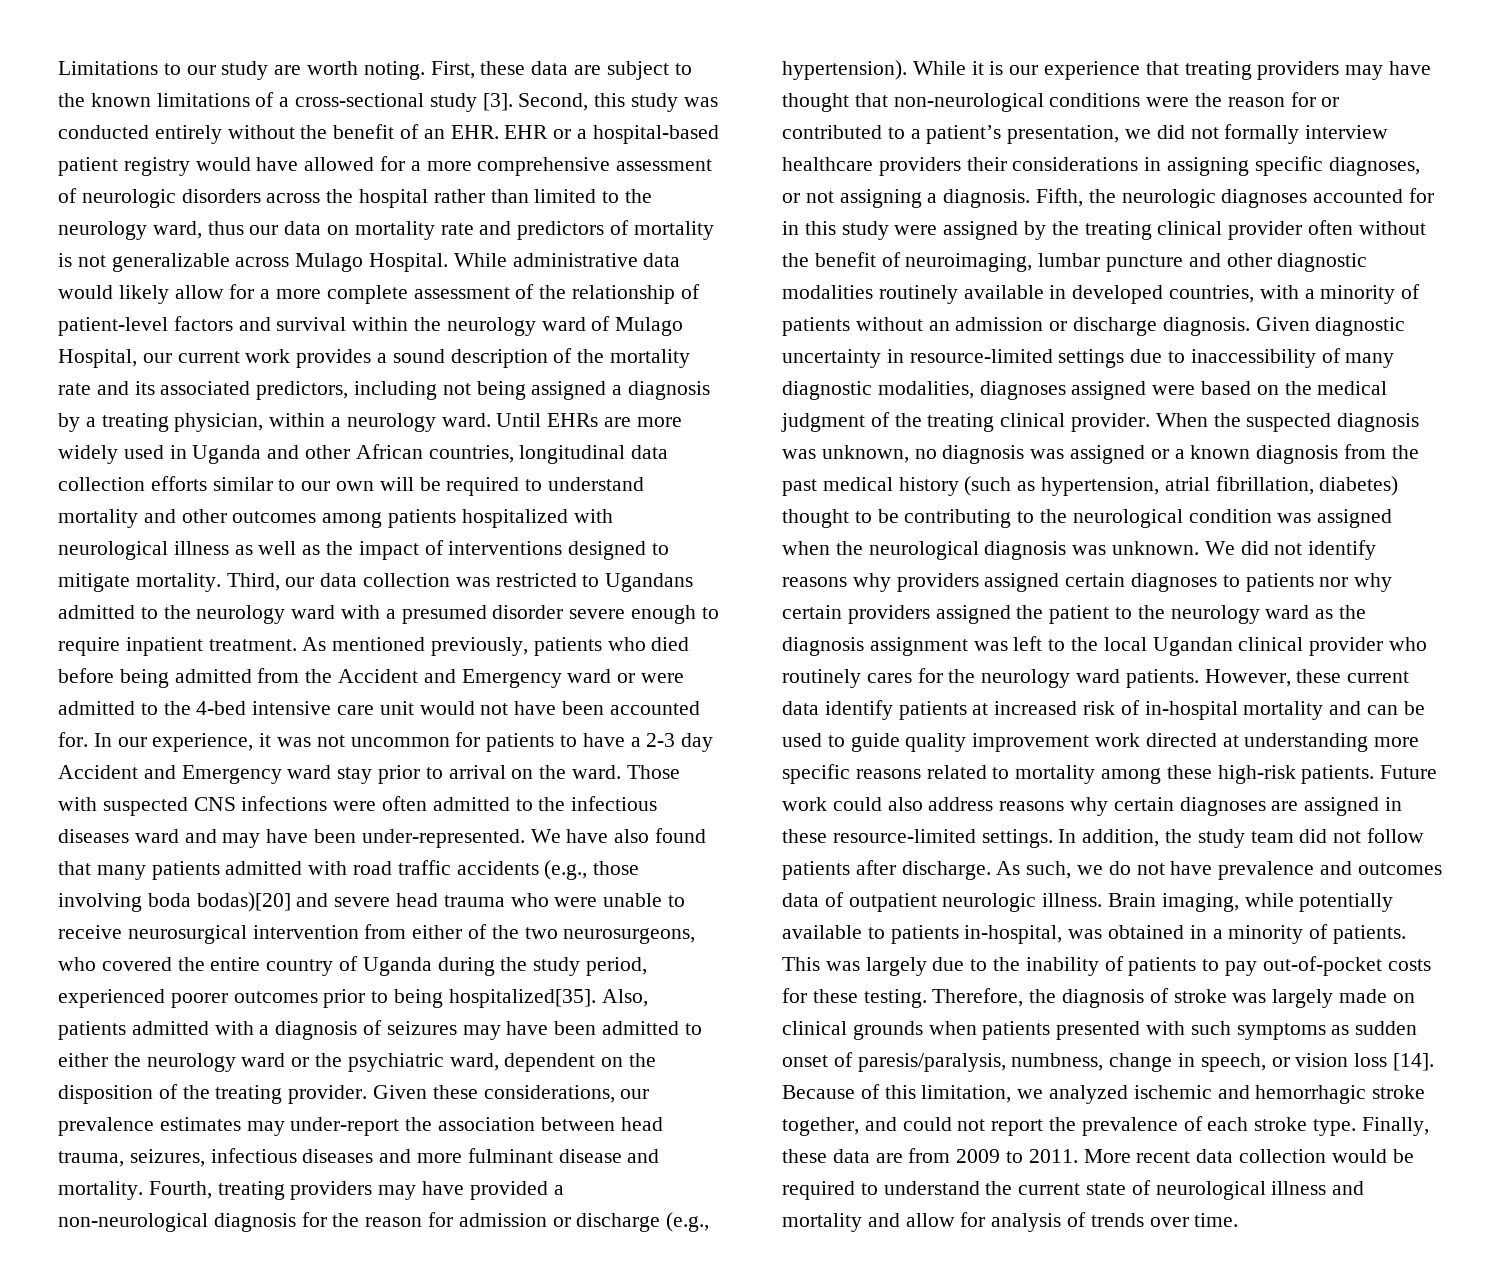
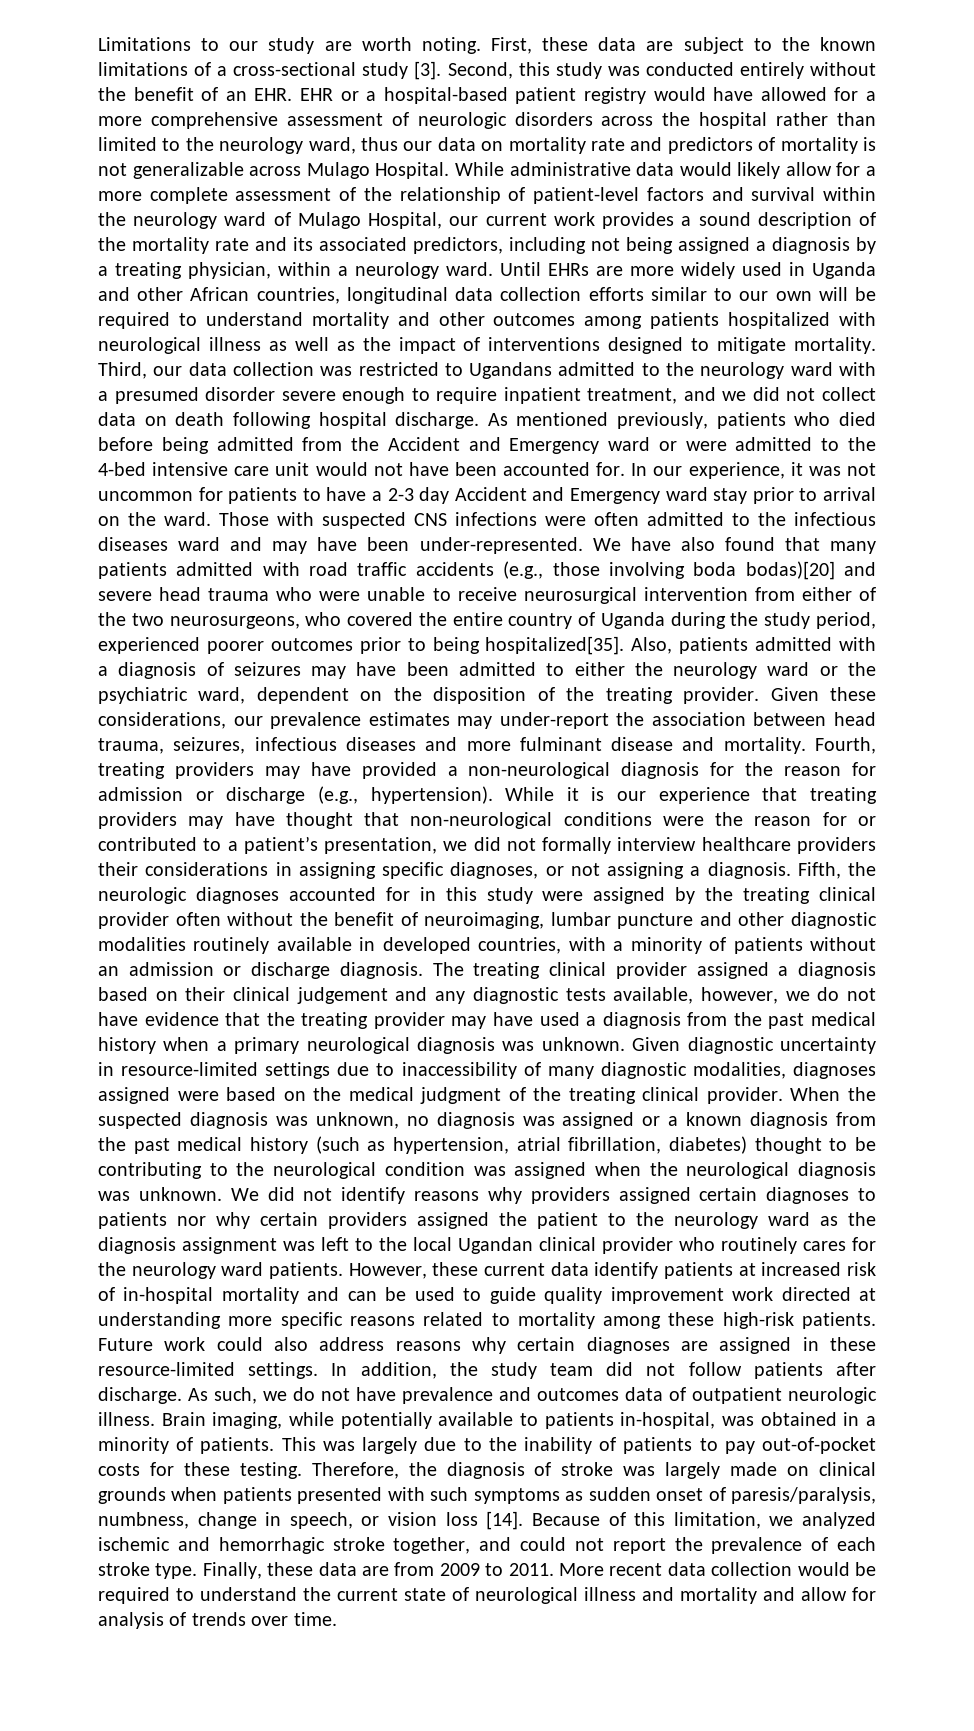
[208,639,297,651] treatment. -> [587,387,877,404] [98,412,480,429] treatment, and we did not collect data on death following hospital discharge.
(1250, 326) none -> [432,962,877,979] [98,987,877,1004] [98,1012,876,1029] [98,1037,625,1054] The treating clinical provider assigned a diagnosis based on their clinical judgement and any diagnostic tests available, however, we do not have evidence that the treating provider may have used a diagnosis from the past medical history when a primary neurological diagnosis was unknown.

